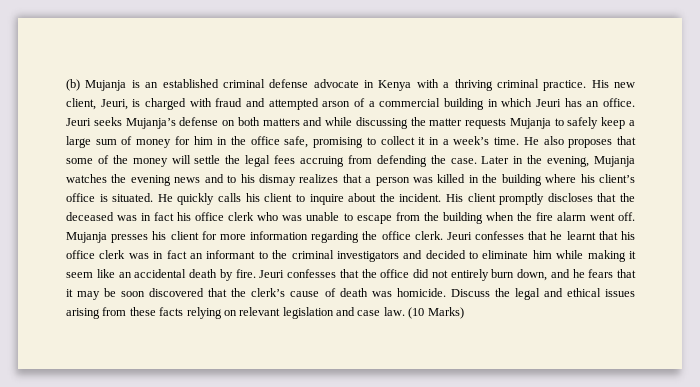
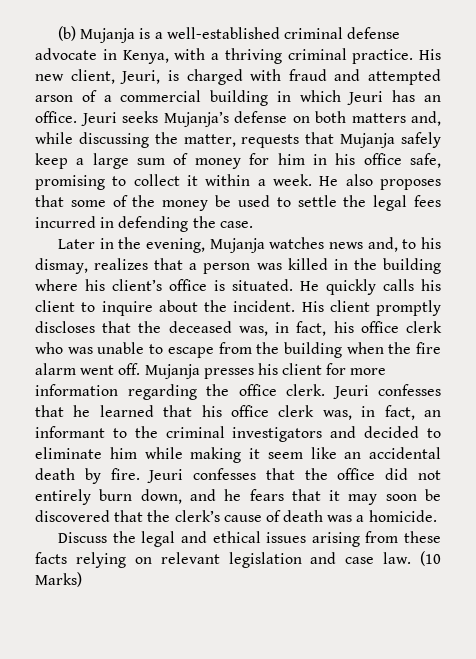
[145,79,219,88] an established -> [154,27,280,39] a well-established
[378,80,412,91] Kenya -> [122,50,169,64] Kenya,
[303,117,323,126] and -> [411,111,441,126] and,
[429,118,564,129] matter requests Mujanja to -> [183,132,396,148] matter, requests that Mujanja
[231,136,246,145] the -> [335,153,356,165] his
[429,136,520,145] in a week’s time. -> [205,174,312,186] within a week.
[171,155,191,164] will -> [215,195,291,207] be used to
[300,155,372,167] accruing from -> [35,216,115,228] incurred in
(477, 161) none -> (253, 224) //
[111,174,224,186] the evening news and -> [329,237,398,252] news and,
[258,174,296,186] dismay -> [35,258,88,274] dismay,
[117,212,175,221] was in fact -> [238,321,327,336] was, in fact,
[566,231,596,240] learnt -> [99,405,154,417] learned
[128,250,187,259] was in fact -> [322,405,415,420] was, in fact,
[104,288,146,297] be soon -> [385,489,442,501] soon be
(392, 294) none -> [356,515,365,522] a
(446, 292) none -> (437, 516) //

